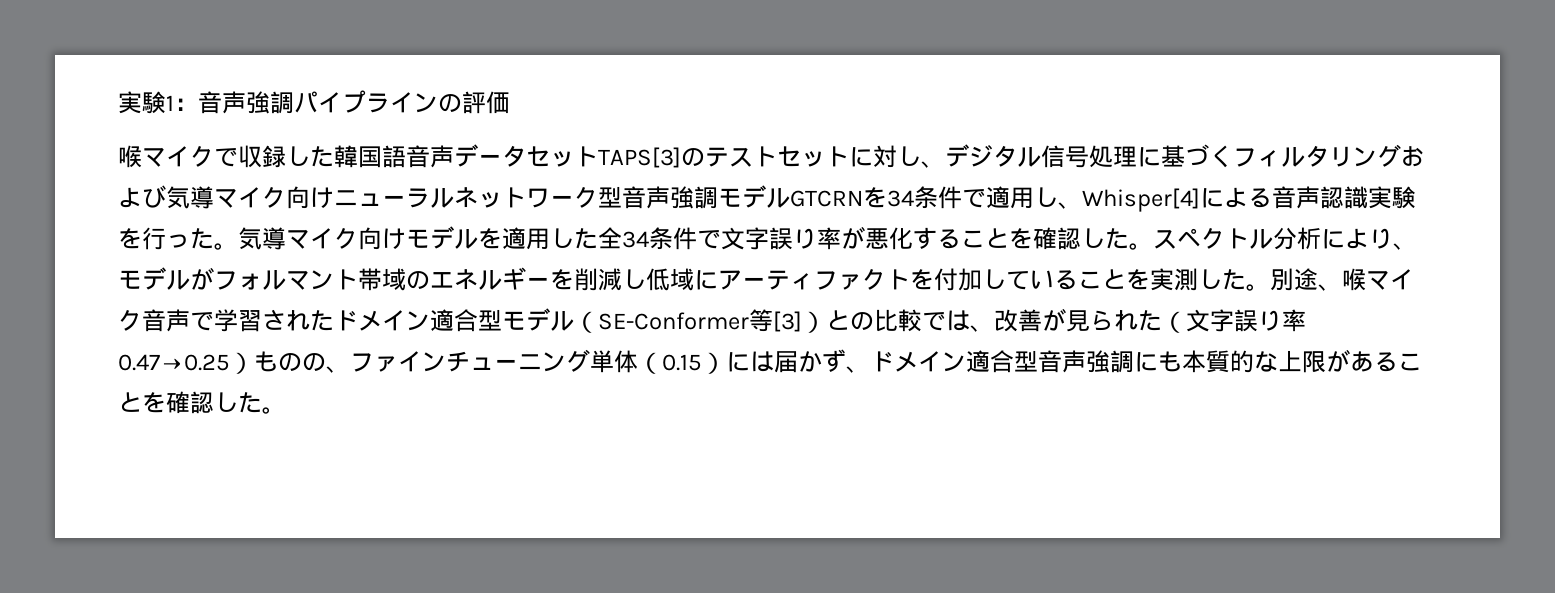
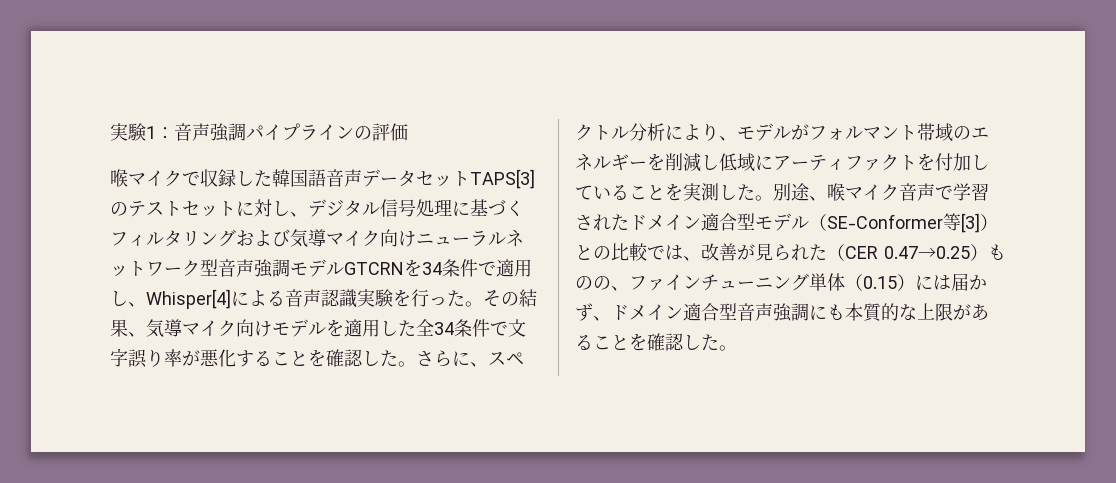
(238, 246) none -> [483,289,537,307] [110,319,146,337] その結果、
(1153, 246) none -> [416,350,488,367] さらに、
[1186,309,1306,332] 文字誤り率 -> [845,246,878,259] CER

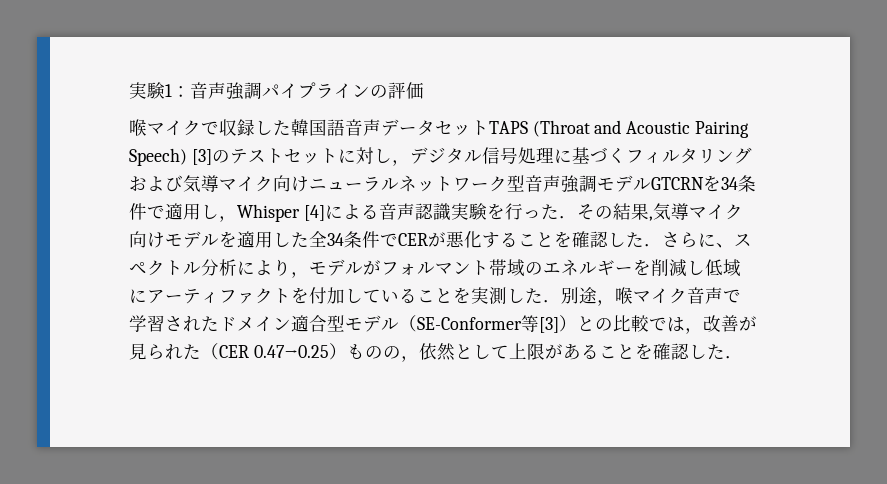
[470,169,535,189] TAPS[3] -> [489,120,749,138] [129,148,212,166] TAPS (Throat and Acoustic Pairing Speech) [3]
[290,212,308,217] 、 -> [391,160,410,166] ，
[128,289,231,309] 、Whisper[4] -> [219,204,325,222] ，Whisper [4]
[465,301,483,307] 。 -> [558,216,577,219] ．
[128,332,146,337] 、 -> [648,216,653,221] ,
[508,319,526,337] [110,348,182,368] 文字誤り率 -> [398,233,428,246] CER
[398,361,416,367] 。 -> [644,244,662,247] ．
[719,136,737,141] 、 -> [291,272,309,278] ，
[755,183,827,201] 。別途、 -> [543,287,615,306] ．別途，
[683,256,701,261] 、 -> [685,328,703,334] ，
[611,273,987,291] [575,303,917,322] 、ファインチューニング単体（0.15）には届かず、ドメイン適合型音声強調にも本質的な -> [400,343,509,362] ，依然として
[719,345,737,351] 。 -> [724,356,743,359] ．

